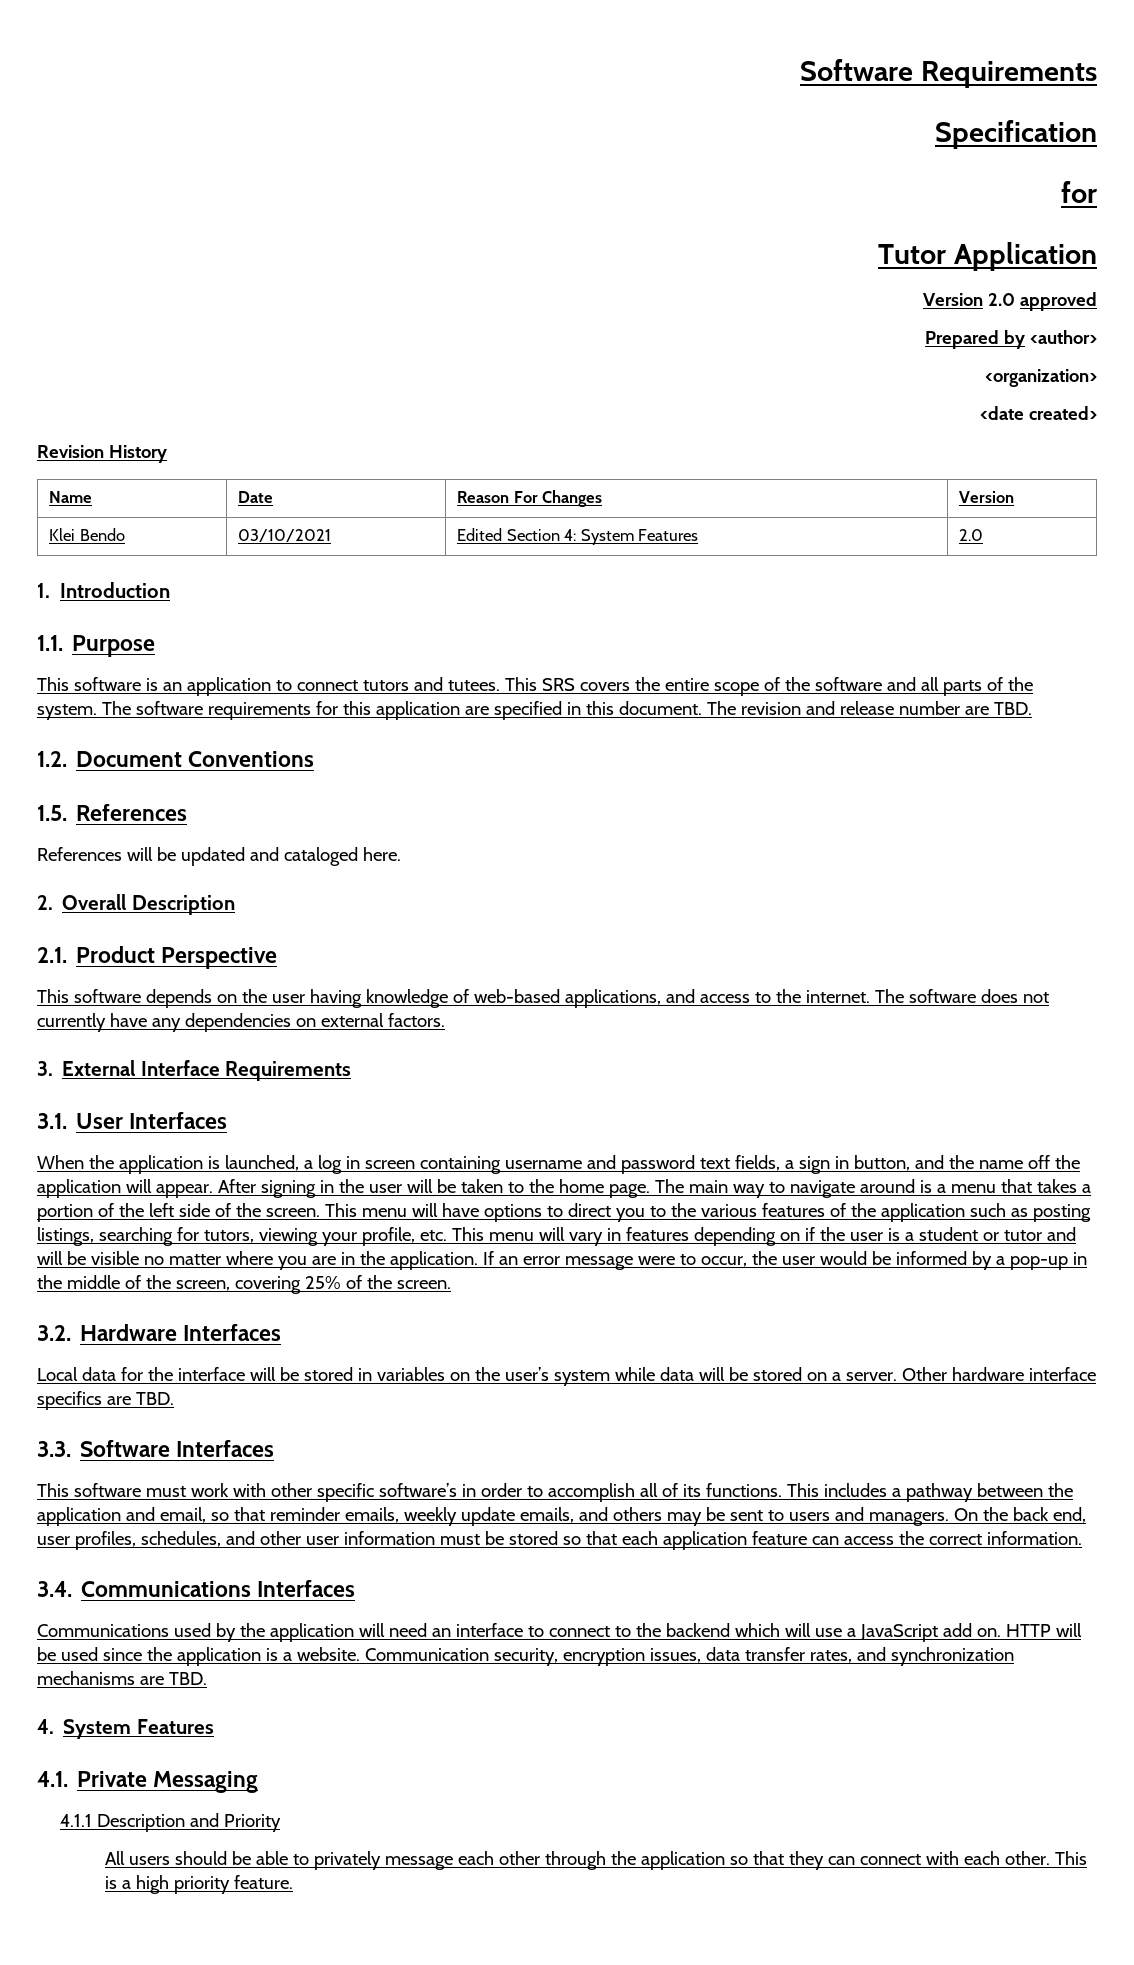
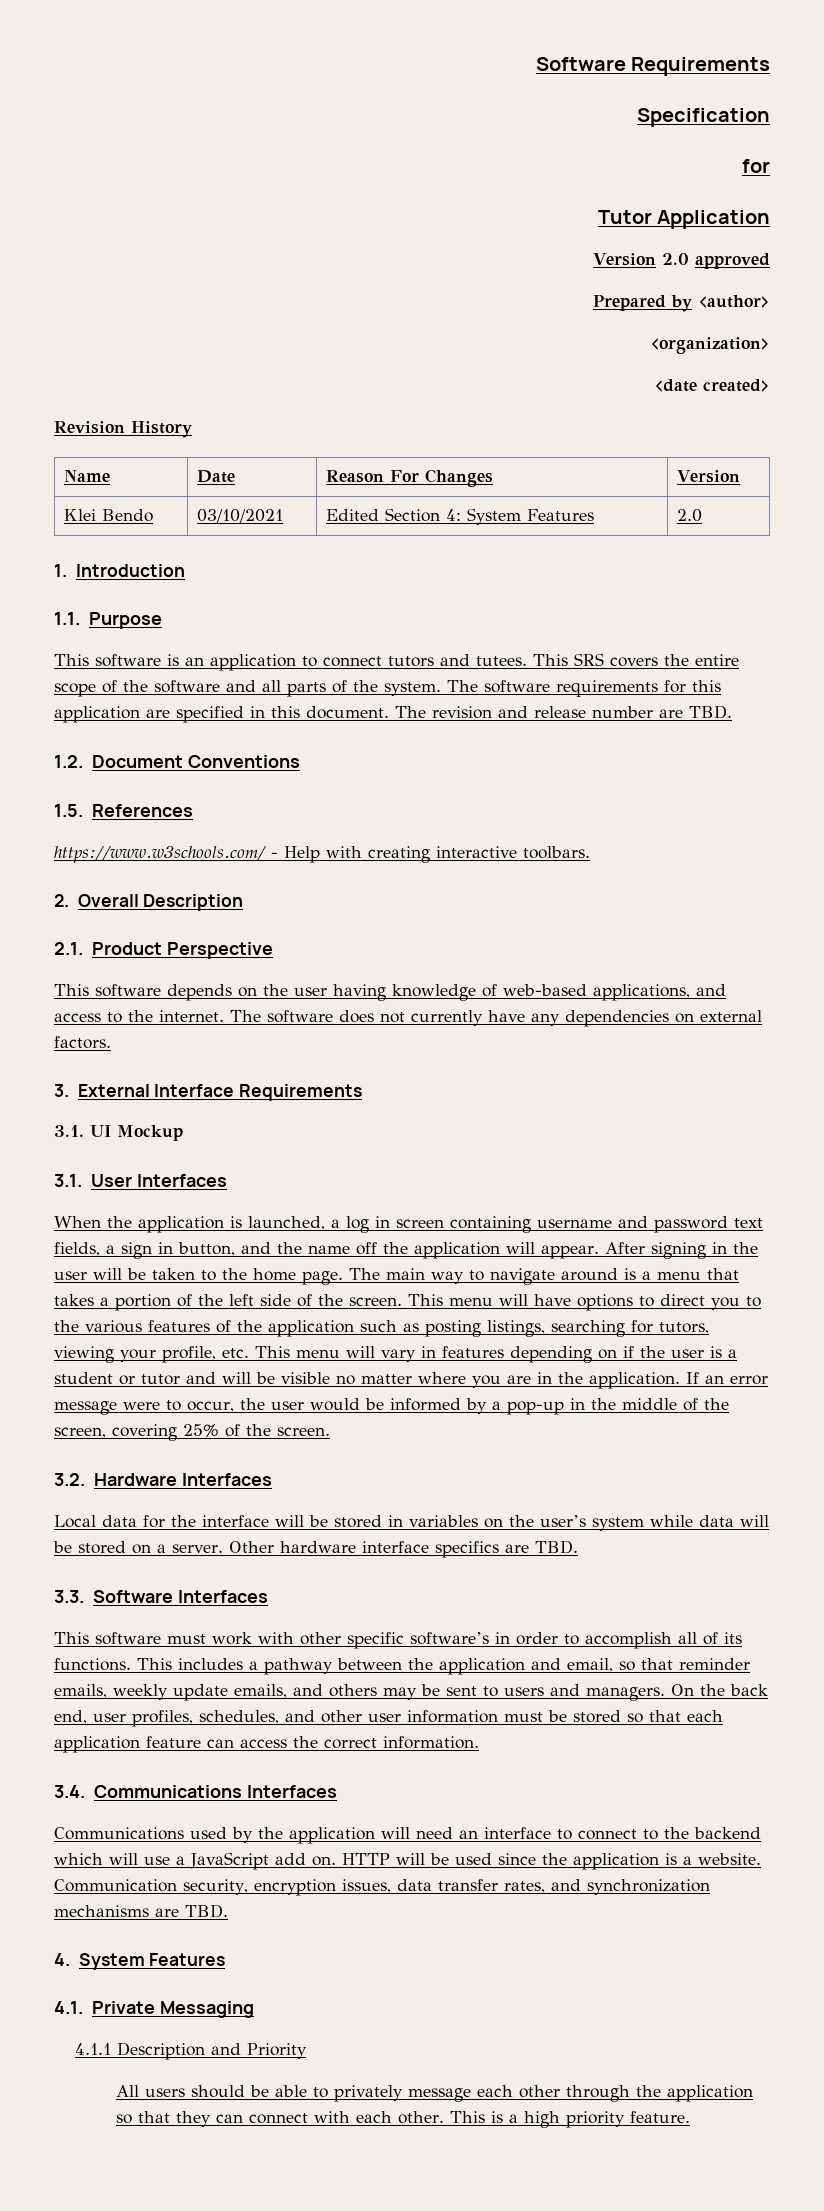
[37,847,401,866] References will be updated and cataloged here. -> [54,846,590,863] https://www.w3schools.com/ - Help with creating interactive toolbars.
(352, 1071) none -> [54,1125,183,1141] // 3.1. UI Mockup

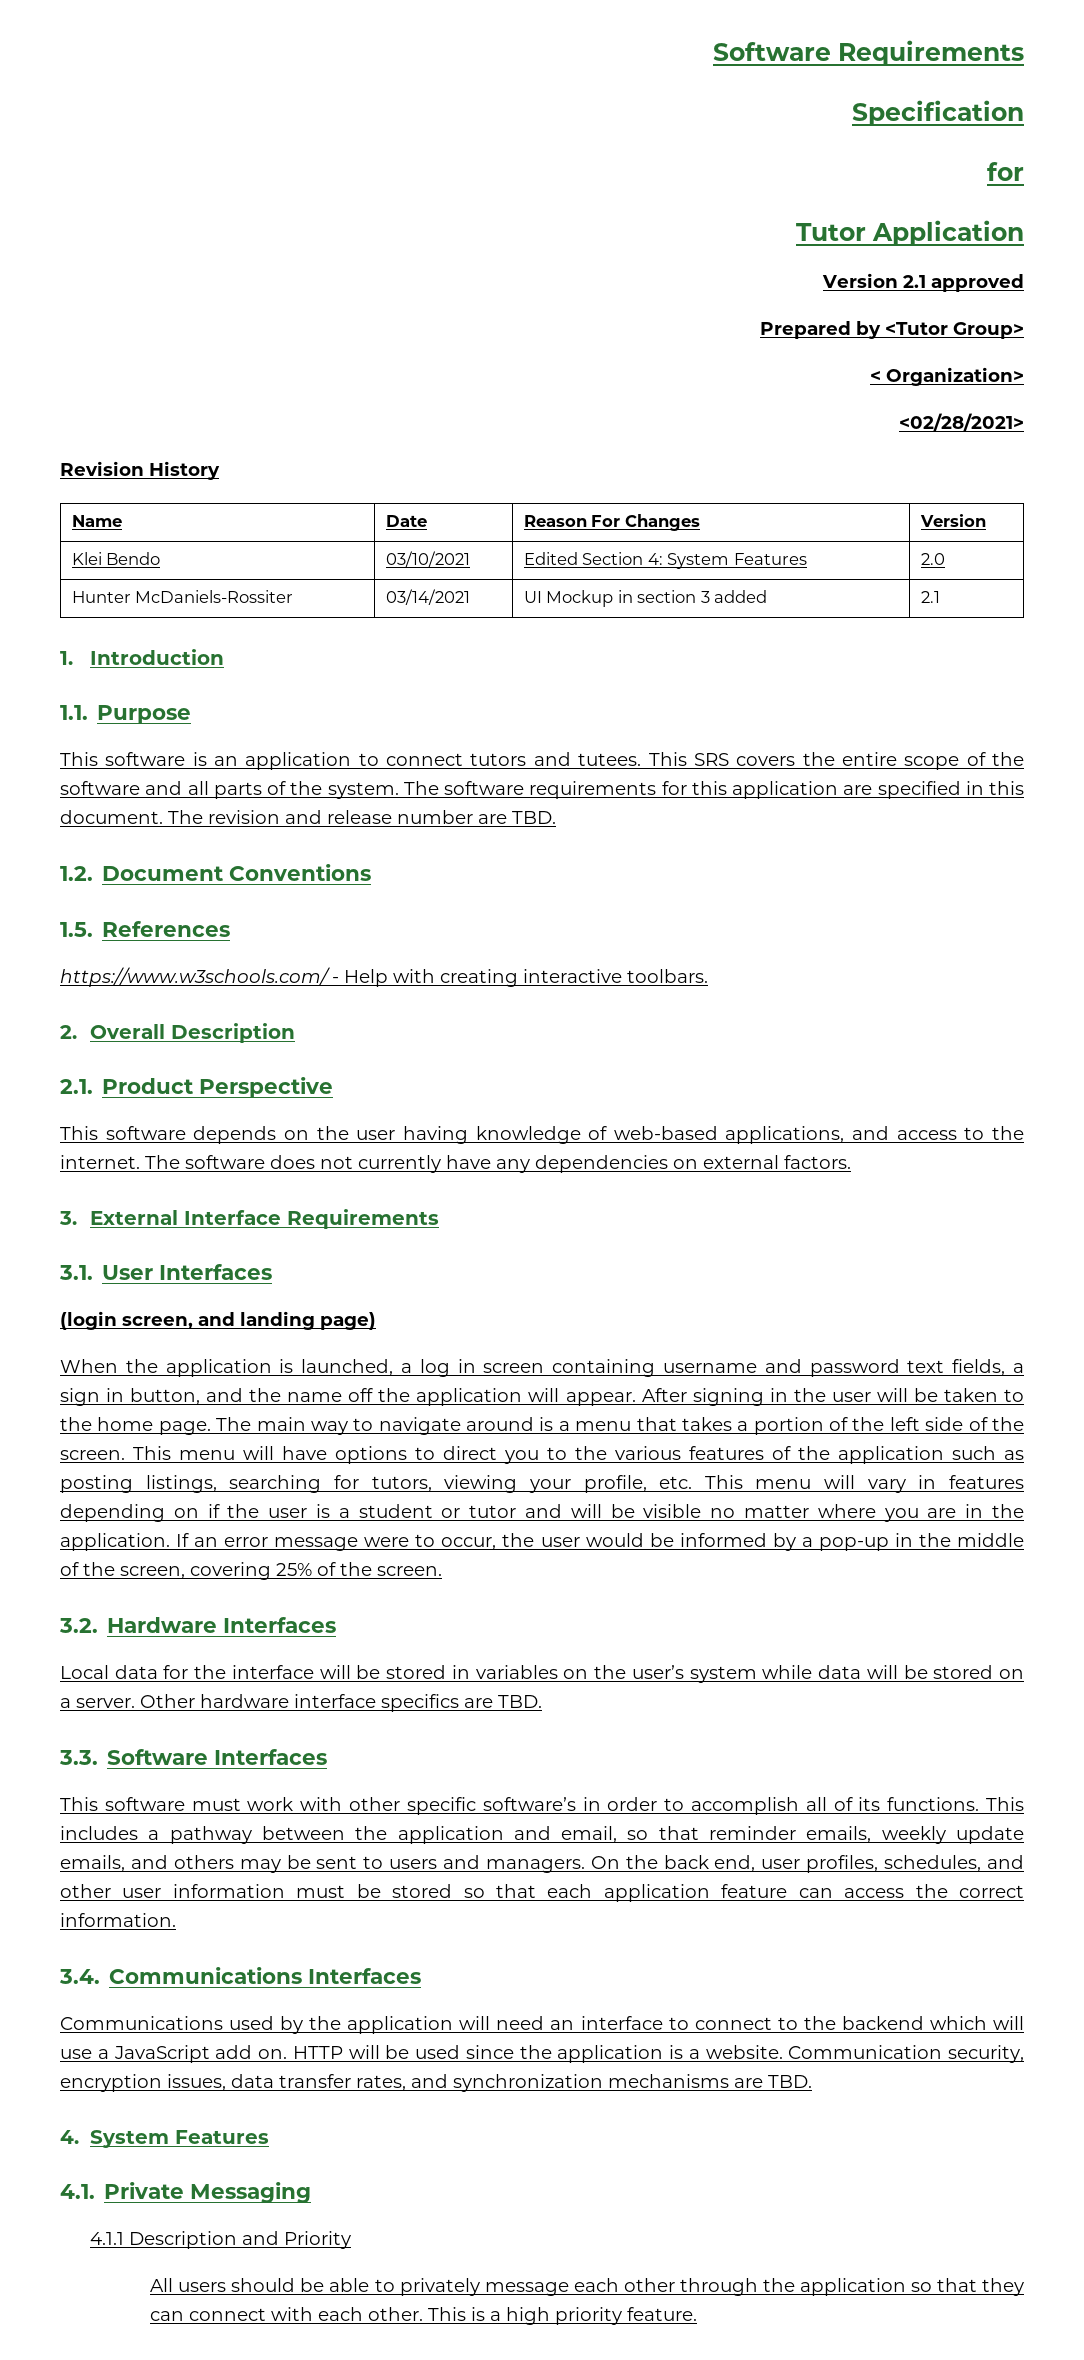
[662,253,689,265] 2.0 -> [903,275,926,288] 2.1
[698,295,770,308] [650,337,770,354] [654,379,770,392] <author> // <organization> // <date created> -> [885,322,1024,339] [870,367,1024,386] [899,413,1024,431] <Tutor Group> // < Organization> // <02/28/2021>
(703, 515) none -> [71,590,294,603] [385,589,470,605] [523,590,768,607] [920,591,940,603] // Hunter McDaniels-Rossiter | 03/14/2021 | UI Mockup in section 3 added | 2.1
[54,1125,183,1141] // 3.1. UI Mockup -> (440, 1219) none
(227, 1180) none -> [60,1311,376,1330] // (login screen, and landing page)

